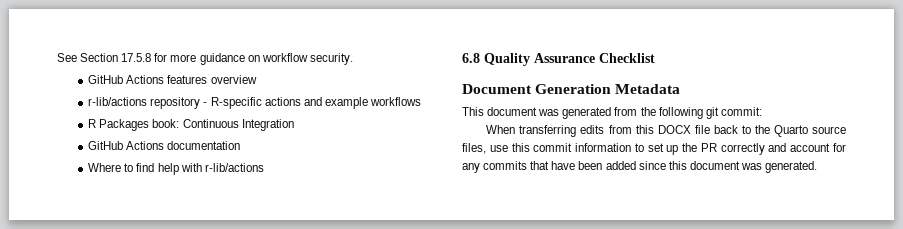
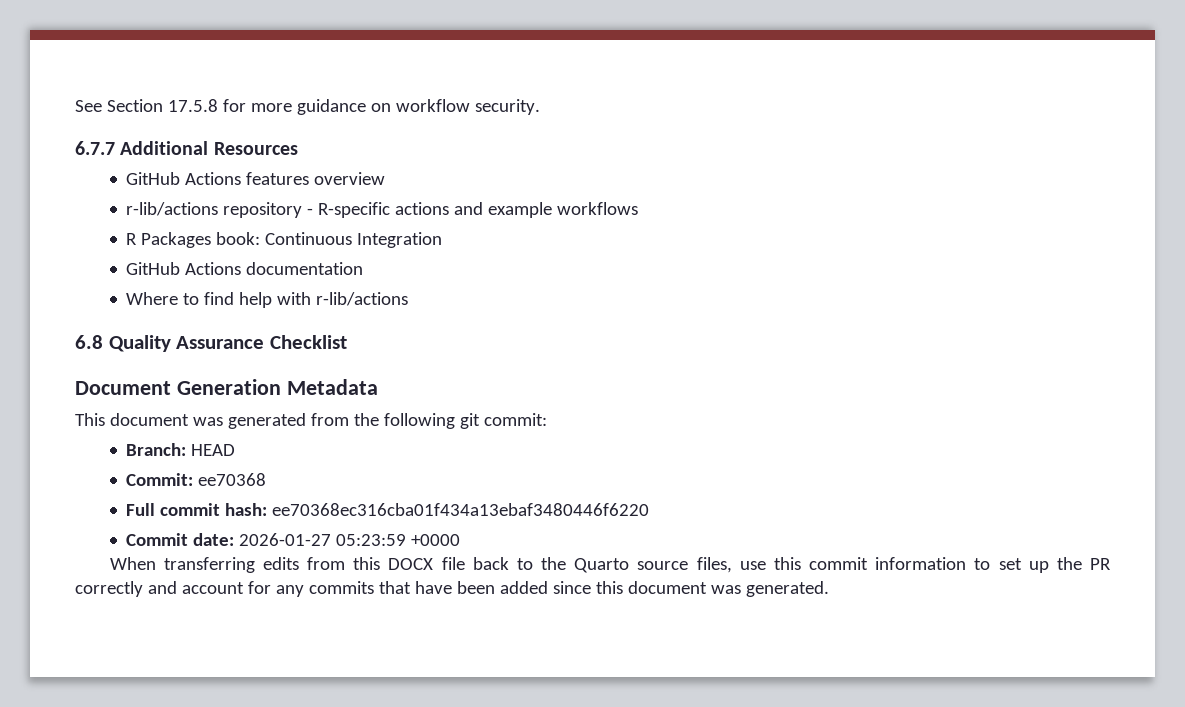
(353, 59) none -> [75,141,298,155] // 6.7.7 Additional Resources
(762, 111) none -> [126,443,236,456] [126,473,267,486] [126,503,650,516] [126,533,461,546] // Branch: HEAD // Commit: ee70368 // Full commit hash: ee70368ec316cba01f434a13ebaf3480446f6220 // Commit date: 2026-01-27 05:23:59 +0000

